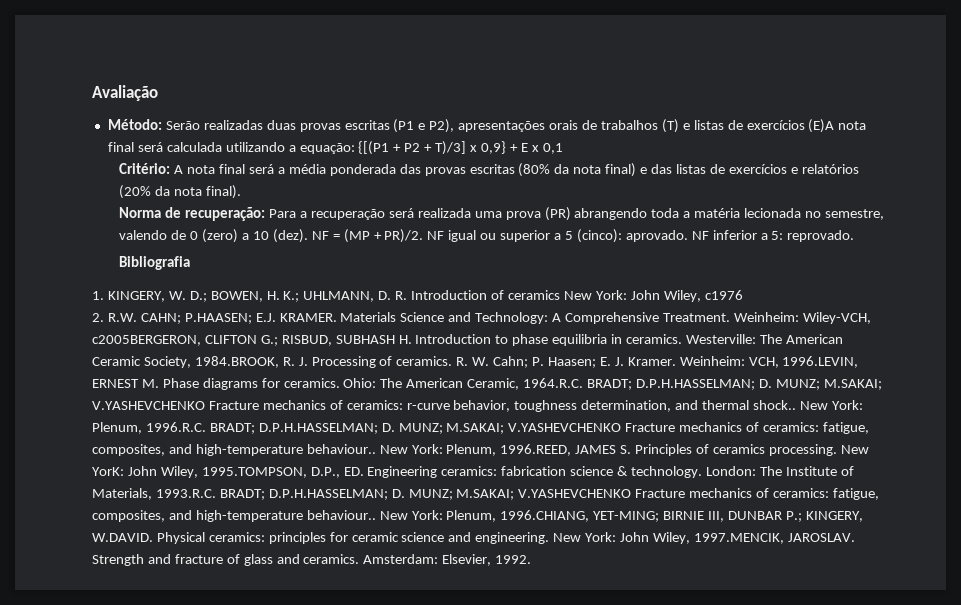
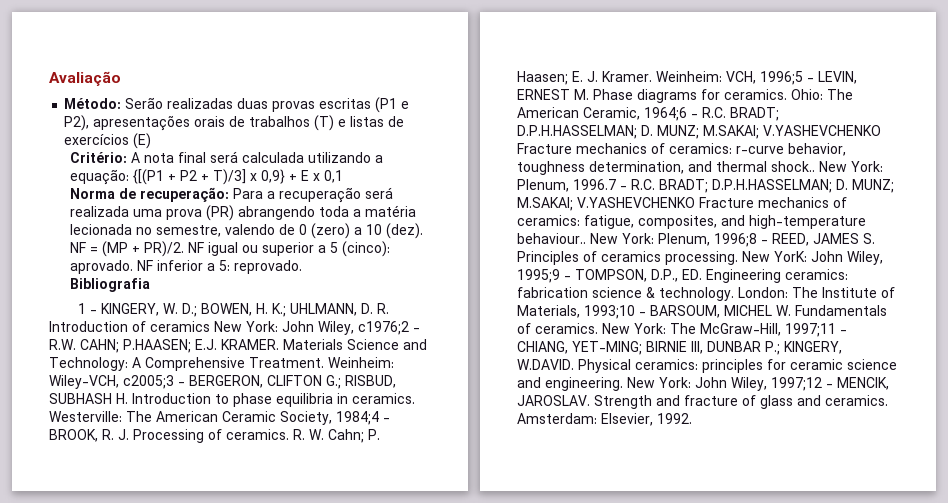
[808,119,835,133] (E)A -> [133,133,152,149] [69,152,140,163] (E) // Critério: A
[119,163,859,177] [119,185,242,199] // Critério: A nota final será a média ponderada das provas escritas (80% da nota final) e das listas de exercícios e relatórios (20% da nota final). -> (343, 176) none
[92,291,104,300] 1. -> [77,303,97,314] 1 -
[704,290,743,300] [92,313,104,322] c1976 // 2. -> [358,321,420,335] c1976;2 -
[92,335,201,346] c2005BERGERON, -> [123,375,263,389] c2005;3 - BERGERON,
[194,356,279,368] 1984.BROOK, -> [336,411,390,425] [49,429,98,442] 1984;4 - BROOK,
[782,356,859,368] 1996.LEVIN, -> [760,71,857,85] 1996;5 - LEVIN,
[523,378,584,388] 1964.R.C. -> [644,107,726,121] 1964;6 - R.C.
[145,422,206,432] 1996.R.C. -> [573,179,655,190] 1996.7 - R.C.
[500,444,572,456] 1996.REED, -> [714,233,809,247] 1996;8 - REED,
[201,467,307,478] 1995.TOMPSON, -> [517,269,647,283] 1995;9 - TOMPSON,
[155,488,879,500] [92,510,590,522] 1993.R.C. BRADT; D.P.H.HASSELMAN; D. MUNZ; M.SAKAI; V.YASHEVCHENKO Fracture mechanics of ceramics: fatigue, composites, and high-temperature behaviour.. New York: Plenum, 1996.CHIANG, -> [584,305,887,319] [517,323,847,337] [517,341,568,354] 1993;10 - BARSOUM, MICHEL W. Fundamentals of ceramics. New York: The McGraw-Hill, 1997;11 - CHIANG,
[693,533,784,544] 1997.MENCIK, -> [771,377,889,391] 1997;12 - MENCIK,

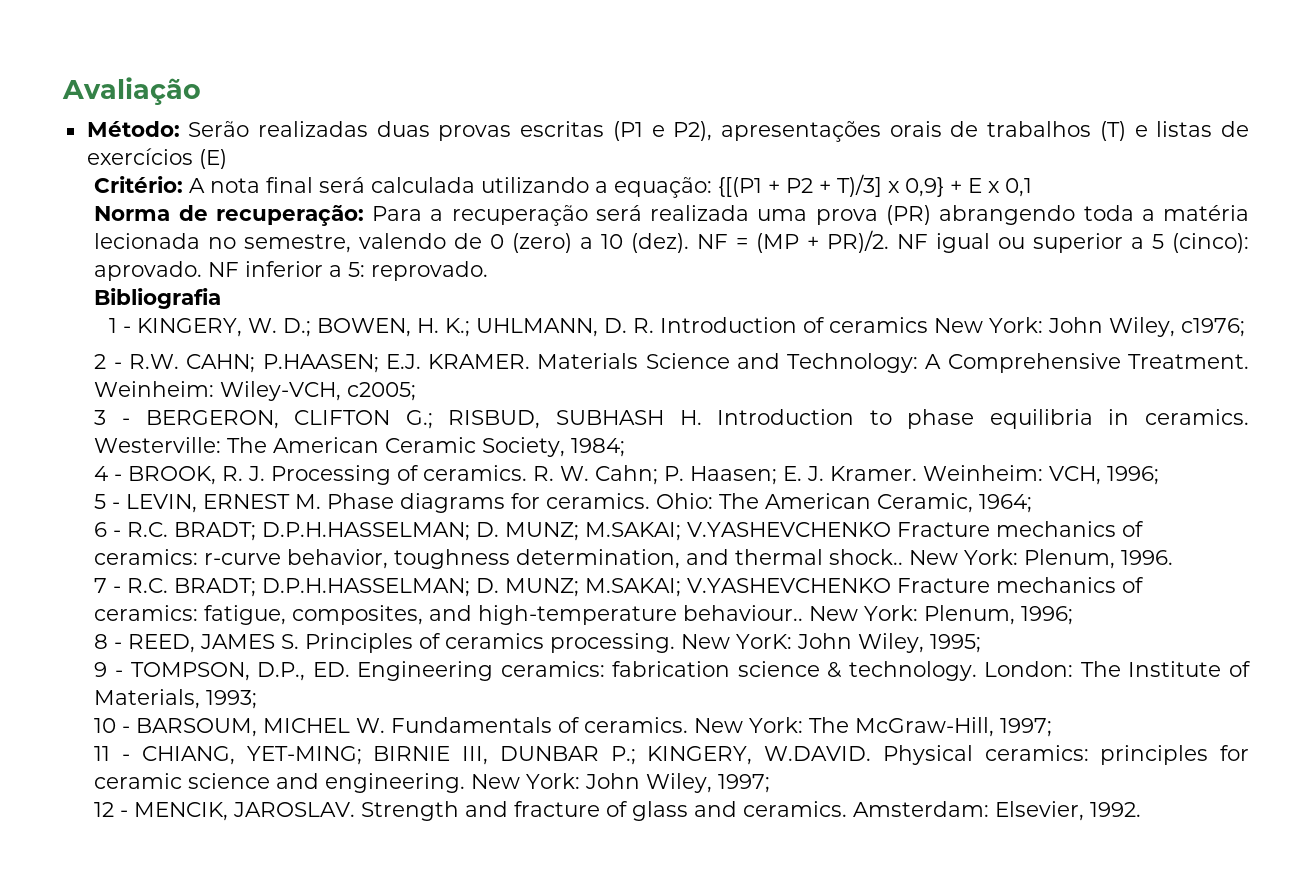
[358,321,409,335] c1976;2 -> [1180,318,1245,337] [94,354,107,369] c1976; // 2
[123,375,174,389] c2005;3 -> [347,382,417,401] [94,410,107,425] c2005; // 3
[336,411,379,425] 1984;4 -> [571,438,626,457] [94,466,109,481] 1984; // 4
[760,71,803,85] 1996;5 -> [1107,466,1160,485] [94,494,107,509] 1996; // 5
[644,107,687,121] 1964;6 -> [979,494,1033,513] [94,522,108,537] 1964; // 6
[573,179,616,190] 1996.7 -> [1121,550,1174,565] [94,578,108,593] 1996. // 7
[714,233,757,247] 1996;8 -> [1021,606,1074,625] [94,634,109,649] 1996; // 8
[517,269,560,283] 1995;9 -> [930,634,982,653] [94,662,108,677] 1995; // 9
[584,305,635,319] 1993;10 -> [206,690,258,709] [94,718,117,733] 1993; // 10
[785,323,836,337] 1997;11 -> [1000,718,1053,737] [94,746,111,761] 1997; // 11
[771,377,822,391] 1997;12 -> [718,774,771,793] [94,802,115,817] 1997; // 12

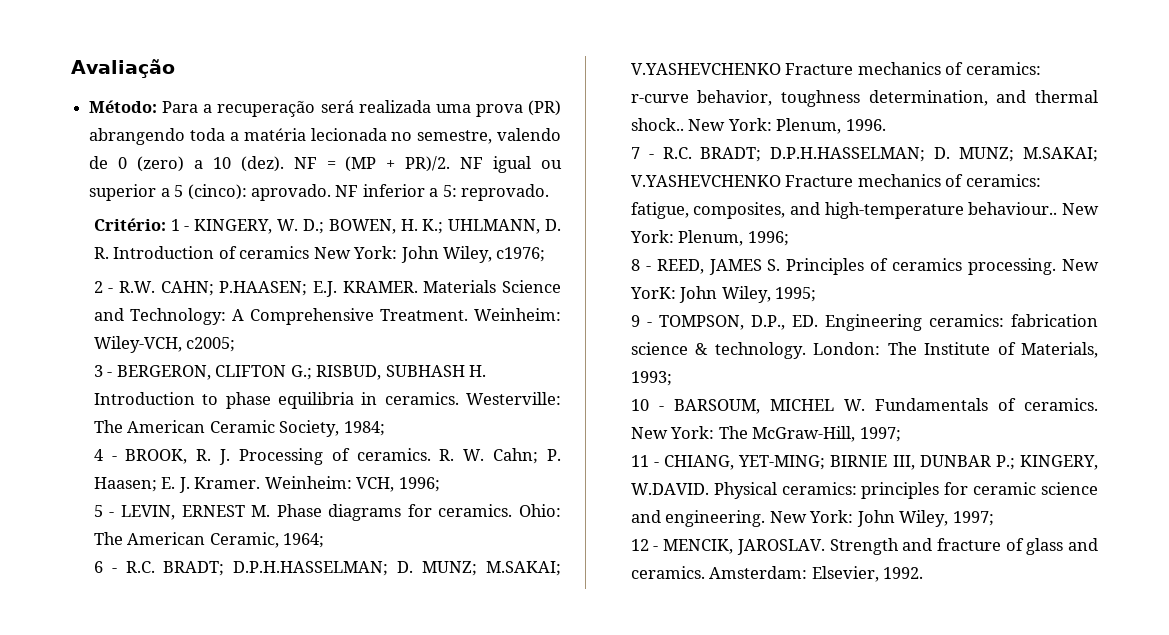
[188,121,1249,142] [86,148,227,169] [94,174,1033,198] [94,204,364,226] Serão realizadas duas provas escritas (P1 e P2), apresentações orais de trabalhos (T) e listas de exercícios (E) // Critério: A nota final será calculada utilizando a equação: {[(P1 + P2 + T)/3] x 0,9} + E x 0,1 // Norma de recuperação: -> (158, 106) none
[94,288,222,309] Bibliografia // -> [93,218,166,231] Critério:

